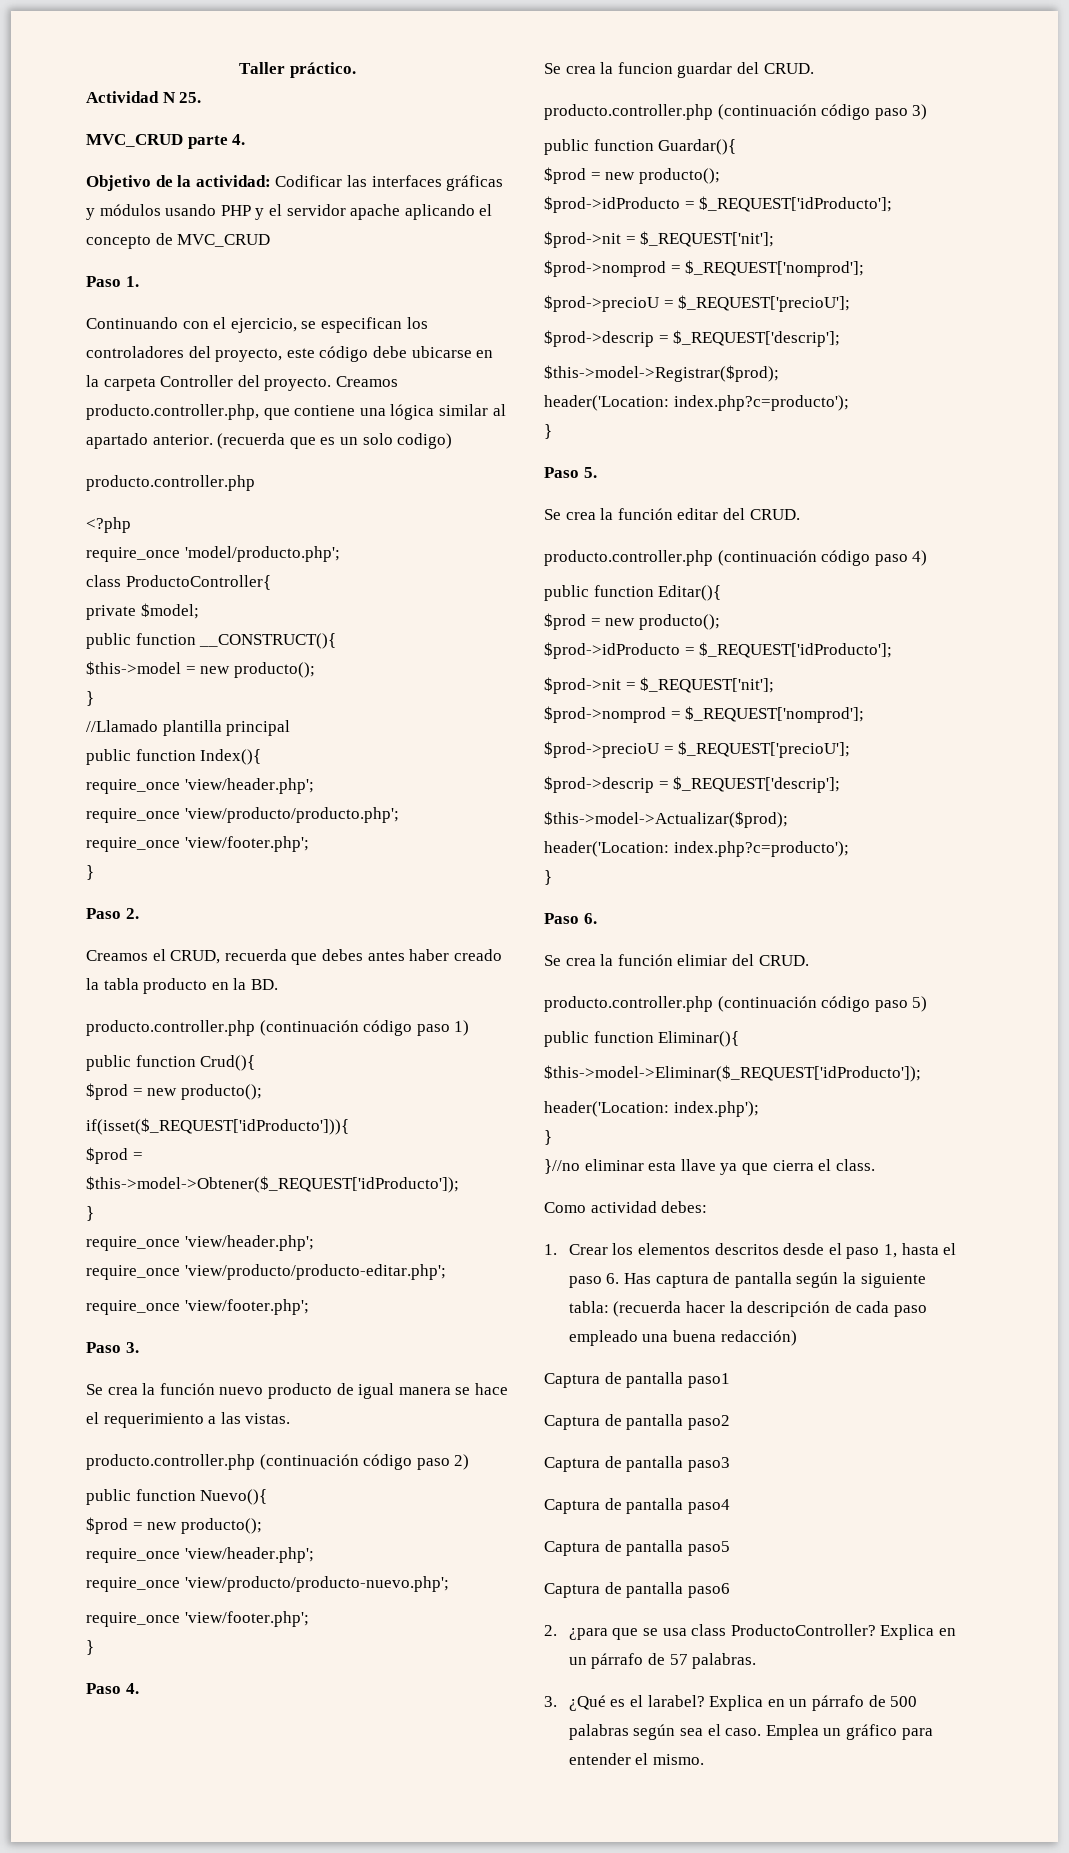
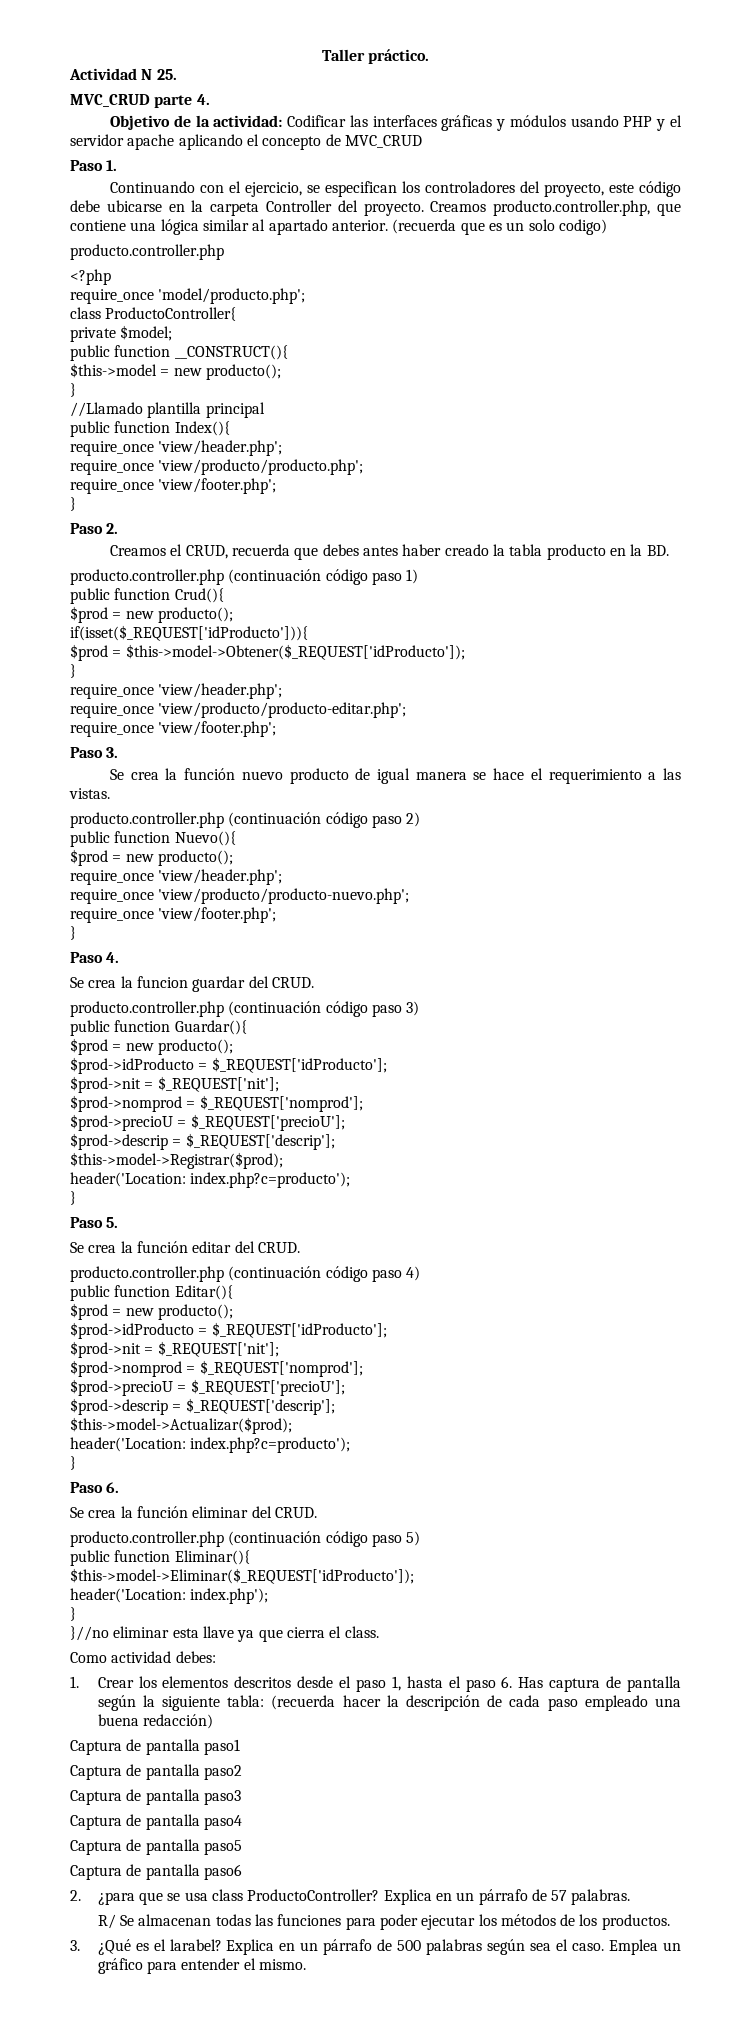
[677,954,728,966] elimiar -> [192,1506,249,1518] eliminar
(757, 1661) none -> [97,1914,670,1930] // R/ Se almacenan todas las funciones para poder ejecutar los métodos de los productos.

